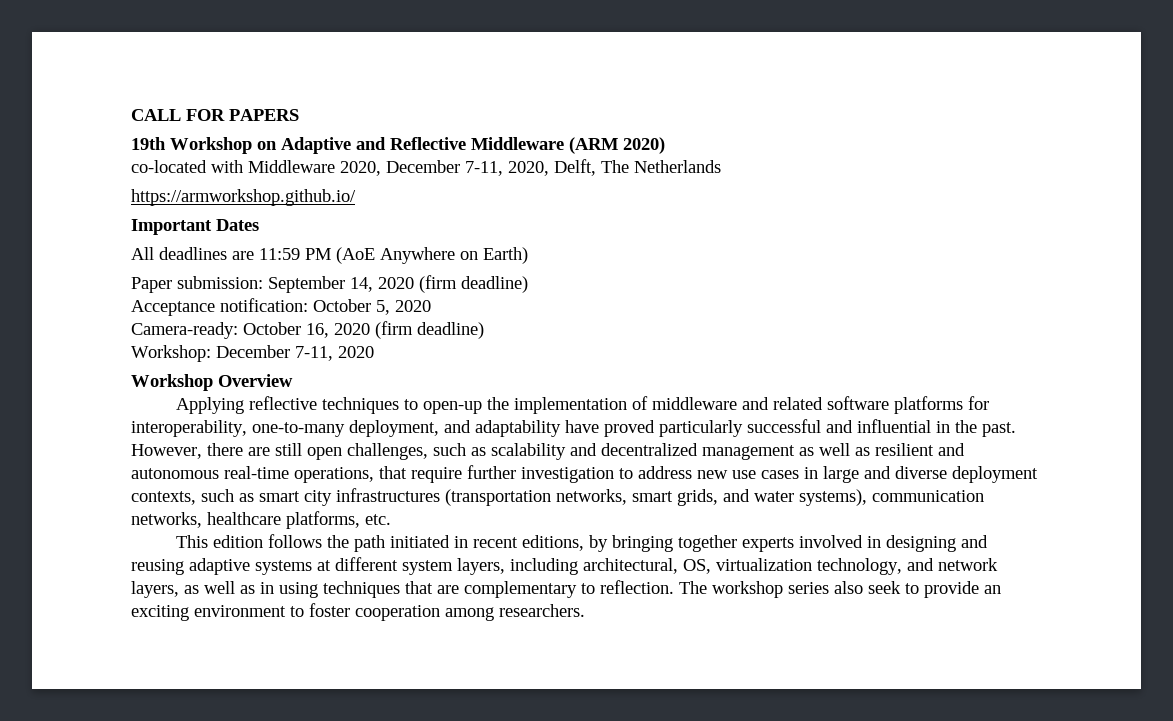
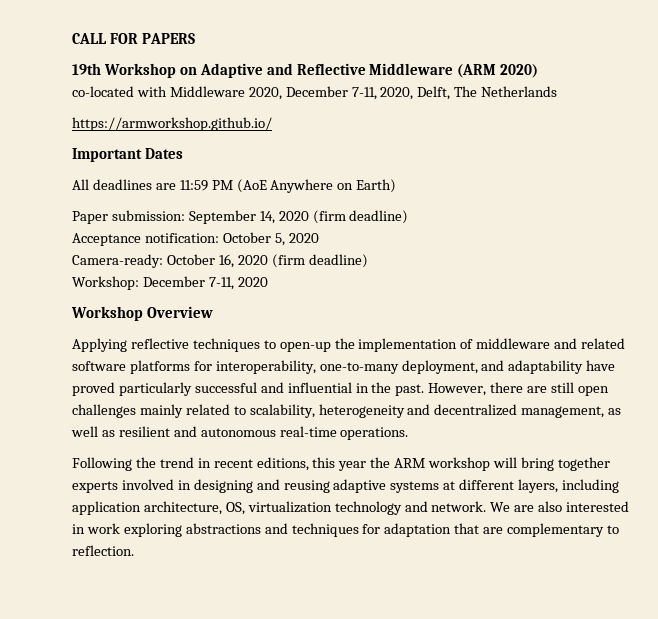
[347,443,566,460] challenges, such as scalability -> [72,404,405,418] challenges mainly related to scalability, heterogeneity
[702,445,795,460] management -> [521,406,605,418] management,
[294,465,1038,483] [131,488,984,506] [131,511,391,529] [176,534,674,552] operations, that require further investigation to address new use cases in large and diverse deployment contexts, such as smart city infrastructures (transportation networks, smart grids, and water systems), communication networks, healthcare platforms, etc. // This edition follows the path initiated in recent editions, by bringing -> [340,427,409,440] [72,457,554,471] operations. // Following the trend in recent editions, this year the ARM workshop will bring
[402,560,453,575] system -> (515, 484) none
[583,558,998,575] [131,581,400,598] architectural, OS, virtualization technology, and network layers, as well as in using techniques -> [72,501,630,515] [72,523,452,537] application architecture, OS, virtualization technology and network. We are also interested in work exploring abstractions and techniques for adaptation
[679,581,1001,598] [131,603,585,621] The workshop series also seek to provide an exciting environment to foster cooperation among researchers. -> (134, 550) none

